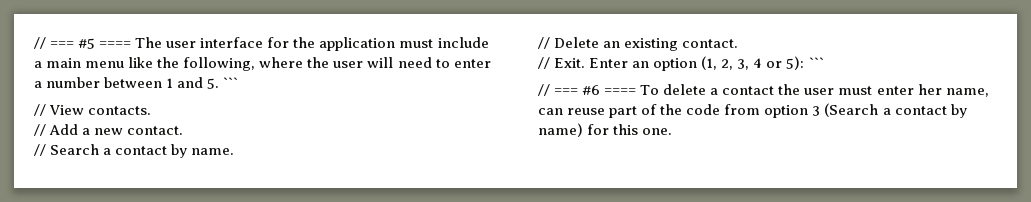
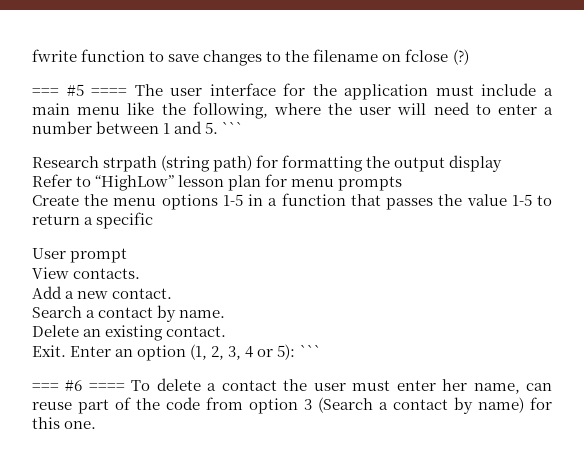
[34,37,46,49] // -> [32,49,469,66] fwrite function to save changes to the filename on fclose (?) //
[34,104,46,116] // -> [32,155,503,172] [32,174,403,191] [32,193,552,210] [32,212,154,229] [32,248,128,263] Research strpath (string path) for formatting the output display // Refer to “HighLow” lesson plan for menu prompts // Create the menu options 1-5 in a function that passes the value 1-5 to return a specific // User prompt //
[34,124,46,136] // -> (141, 273) none
[34,144,46,156] // -> (173, 293) none
[538,37,550,49] // -> (226, 314) none
[538,57,550,69] // -> (227, 331) none
[538,84,550,96] // -> (321, 350) none

